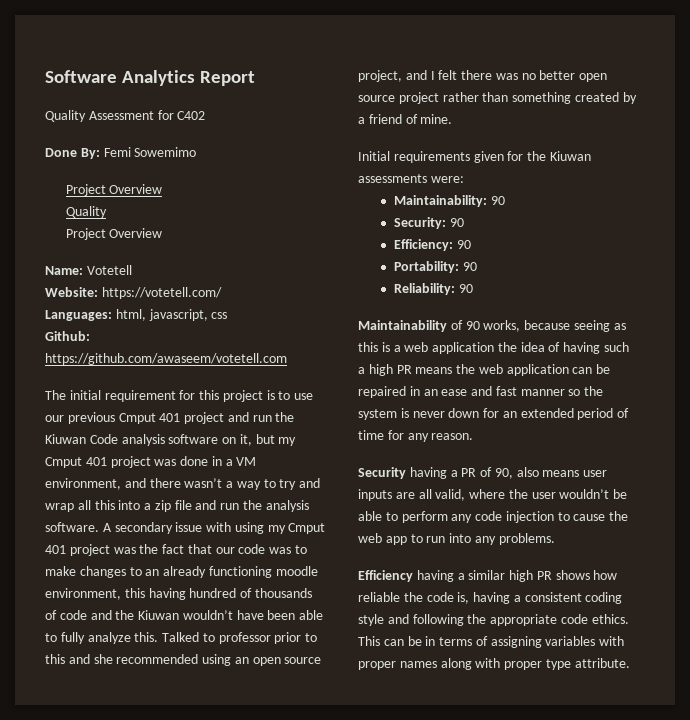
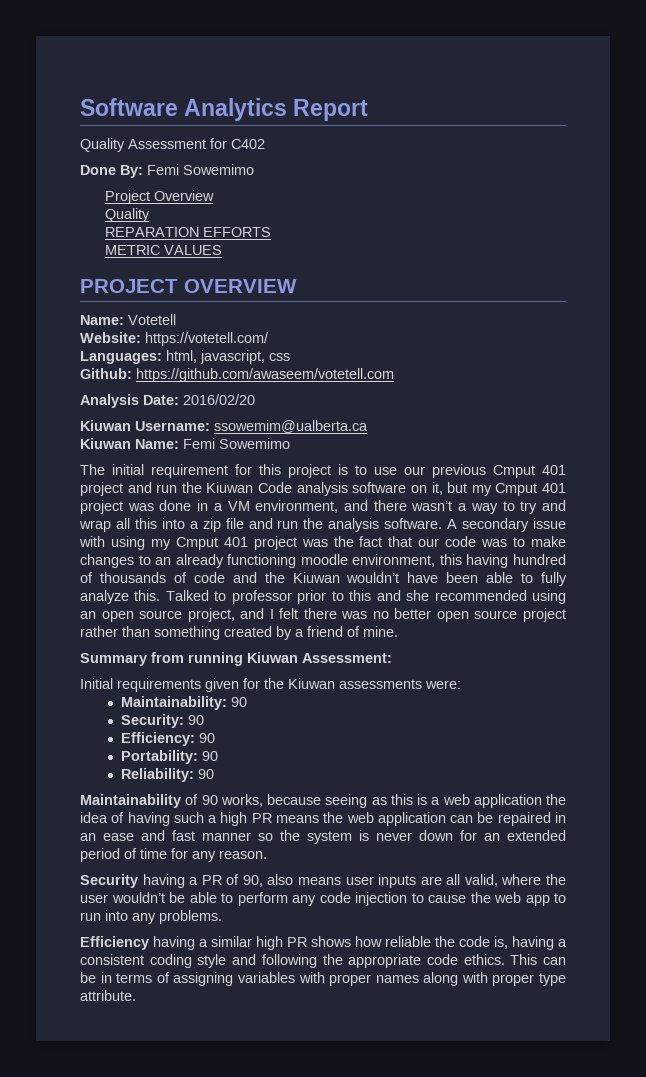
[65,228,163,240] Project Overview -> [104,227,271,237] [104,245,222,255] [80,279,297,293] REPARATION EFFORTS // METRIC VALUES // PROJECT OVERVIEW
(287, 359) none -> [80,394,255,408] [80,420,368,433] [80,438,290,449] // Analysis Date: 2016/02/20 // Kiuwan Username: ssowemim@ualberta.ca // Kiuwan Name: Femi Sowemimo
(453, 119) none -> [80,652,392,666] // Summary from running Kiuwan Assessment:

